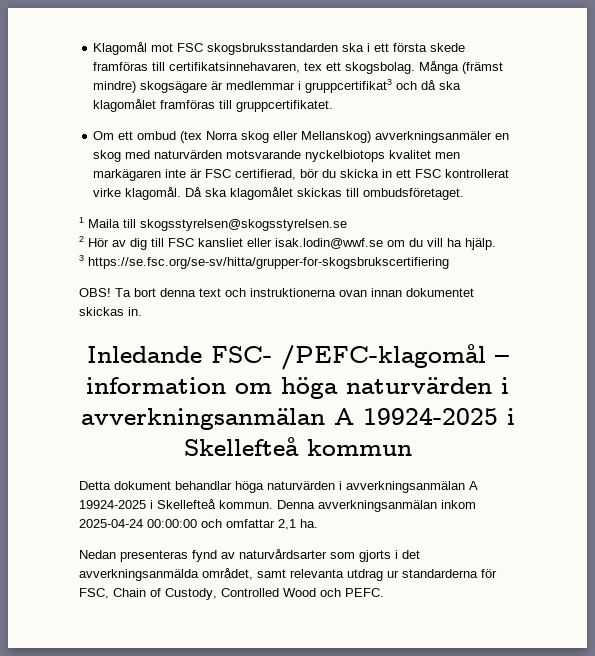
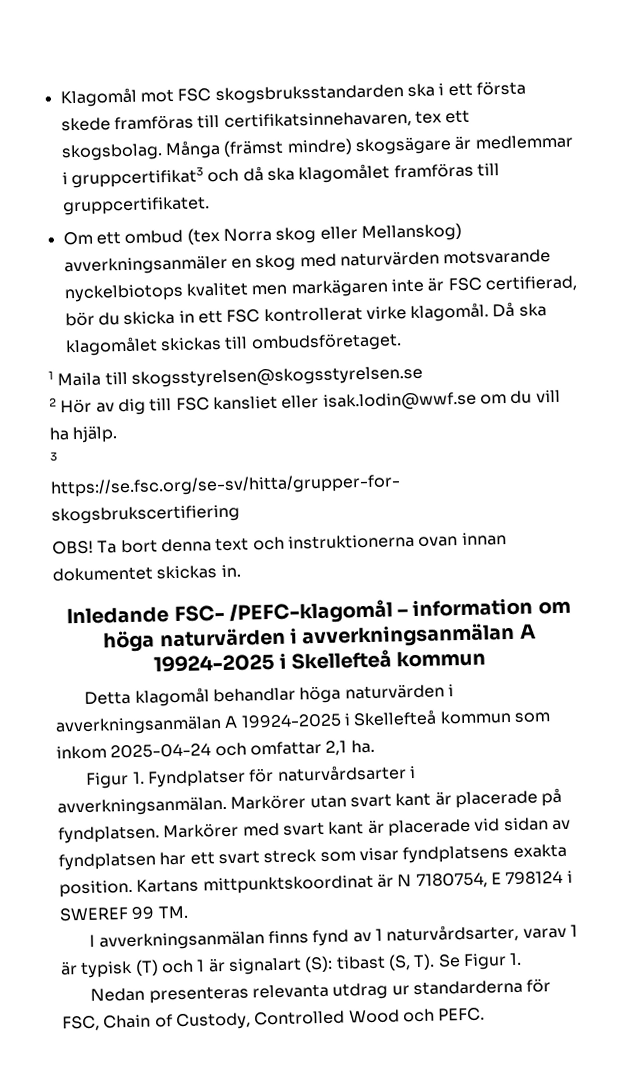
[114,481,171,490] dokument -> [134,687,210,707] klagomål
[219,500,437,512] kommun. Denna avverkningsanmälan -> [439,709,551,725] kommun som
[147,519,197,528] 00:00:00 -> (212, 751) none
[79,549,420,562] [79,568,286,581] Nedan presenteras fynd av naturvårdsarter som gjorts i det avverkningsanmälda området, samt -> [85,764,416,789] [57,787,563,817] [58,817,571,844] [58,843,567,871] [59,870,573,898] [59,905,189,922] [89,923,578,951] [60,952,523,979] [90,985,249,1004] Figur 1. Fyndplatser för naturvårdsarter i avverkningsanmälan. Markörer utan svart kant är placerade på fyndplatsen. Markörer med svart kant är placerade vid sidan av fyndplatsen har ett svart streck som visar fyndplatsens exakta position. Kartans mittpunktskoordinat är N 7180754, E 798124 i SWEREF 99 TM. // I avverkningsanmälan finns fynd av 1 naturvårdsarter, varav 1 är typisk (T) och 1 är signalart (S): tibast (S, T). Se Figur 1. // Nedan presenteras

